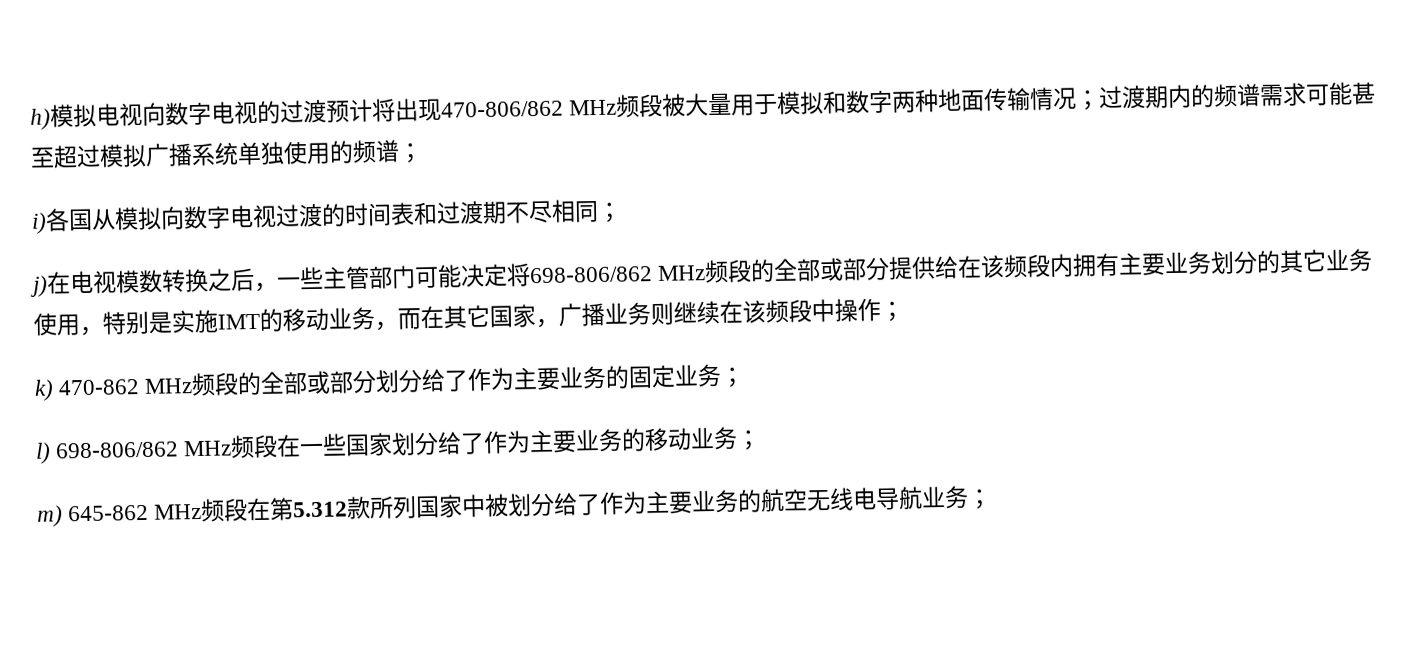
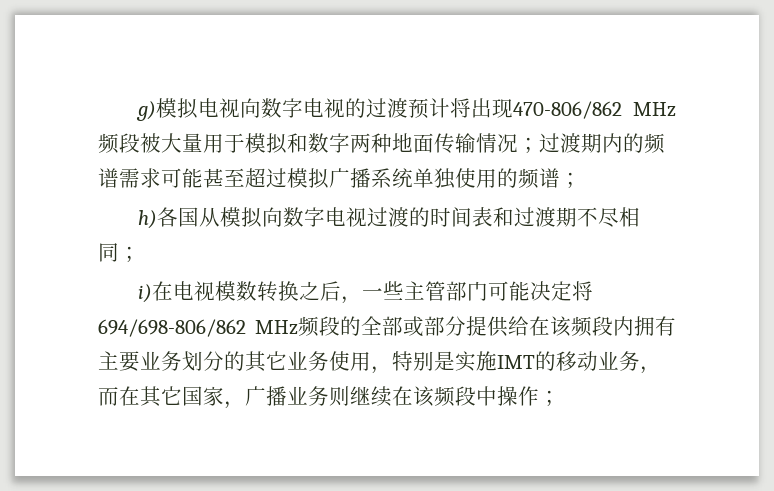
[30,108,51,130] h) -> [136,101,157,121] g)
[31,212,47,234] i) -> [138,210,158,229] h)
[30,275,48,297] j) -> [138,284,153,303] i)
[529,266,653,284] 698-806/862 -> [98,319,246,337] 694/698-806/862
[34,363,746,401] [35,426,762,464] [37,485,993,527] // k) 470-862 MHz频段的全部或部分划分给了作为主要业务的固定业务； // l) 698-806/862 MHz频段在一些国家划分给了作为主要业务的移动业务； // m) 645-862 MHz频段在第5.312款所列国家中被划分给了作为主要业务的航空无线电导航业务； -> (560, 398) none

